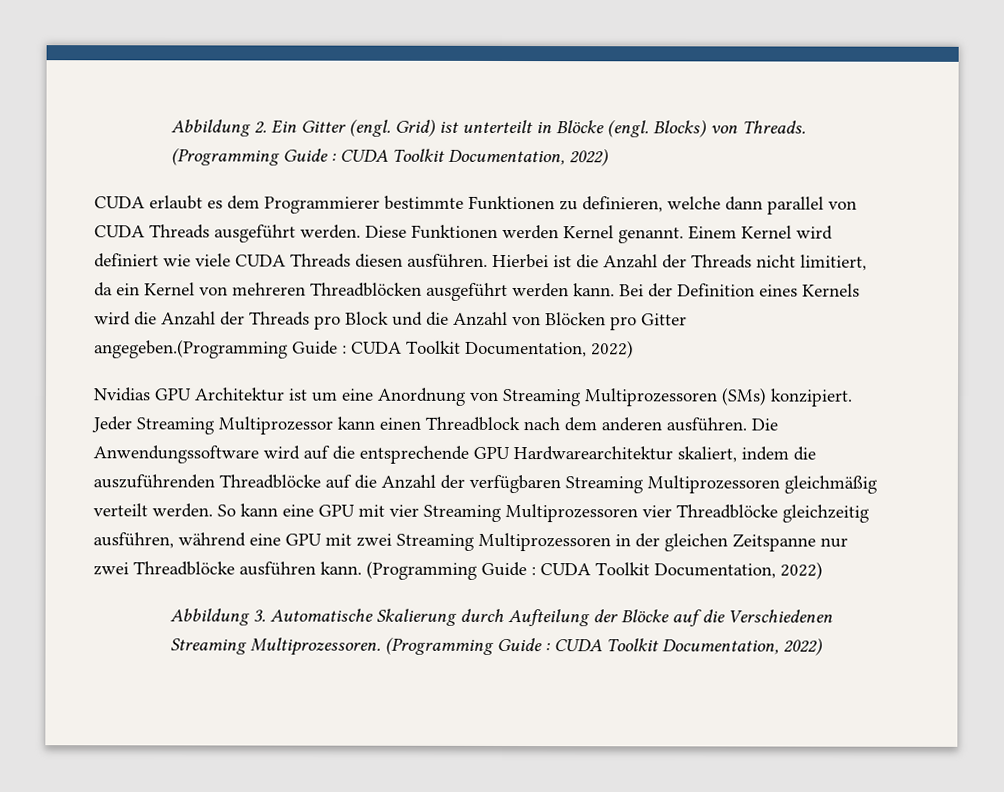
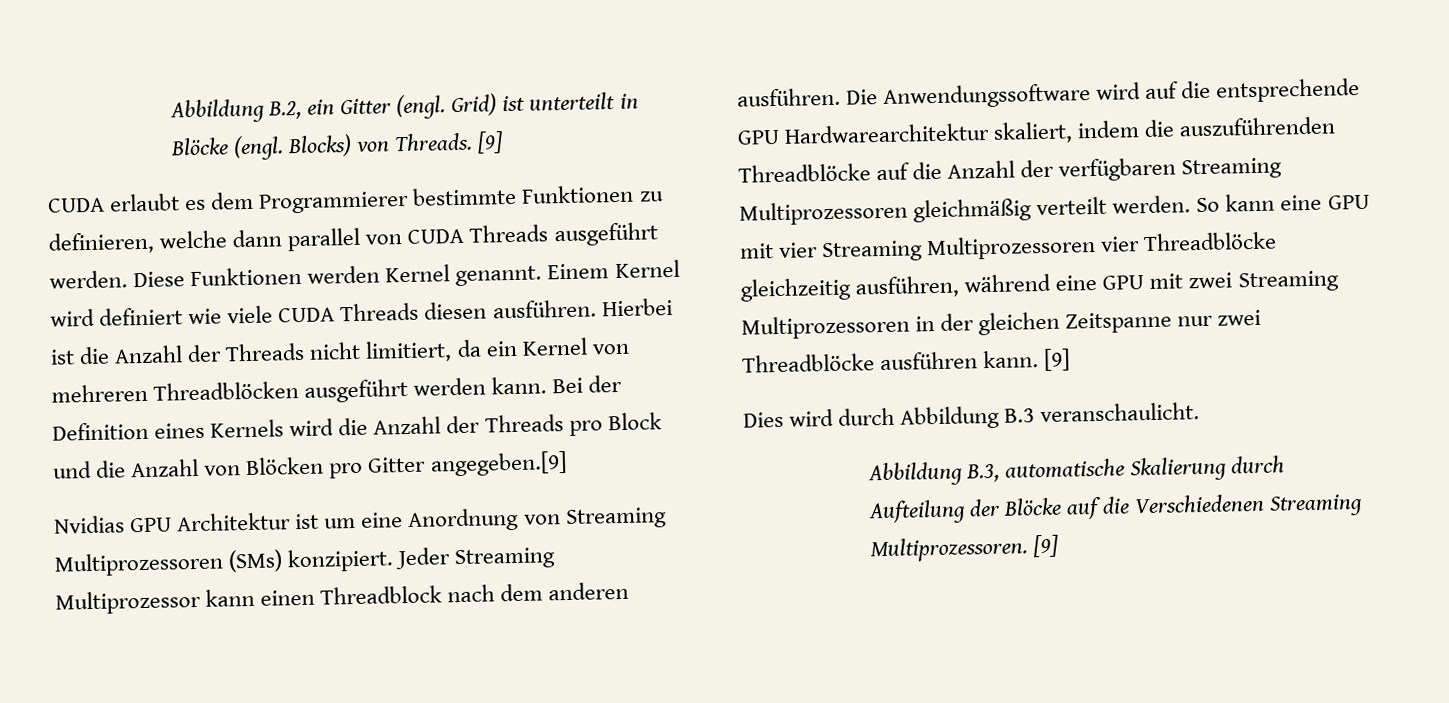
[170,119,297,137] Abbildung 2. Ein -> [169,98,336,124] Abbildung B.2, ein
[170,147,609,167] (Programming Guide : CUDA Toolkit Documentation, 2022) -> [477,131,505,154] [9]
[94,339,634,359] angegeben.(Programming Guide : CUDA Toolkit Documentation, 2022) -> [429,451,567,477] angegeben.[9]
[366,560,823,580] [169,608,373,626] (Programming Guide : CUDA Toolkit Documentation, 2022) // Abbildung 3. Automatische -> [1044,348,1071,371] [743,402,1201,430] [867,458,1126,487] [9] // Dies wird durch Abbildung B.3 veranschaulicht. // Abbildung B.3, automatische
[384,636,823,656] (Programming Guide : CUDA Toolkit Documentation, 2022) -> [1033,534,1060,558] [9]

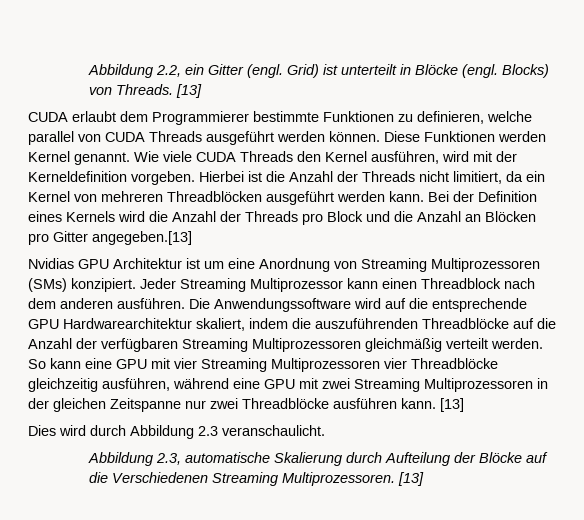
[169,98,303,124] Abbildung B.2, -> [87,64,181,78] Abbildung 2.2,
[477,131,505,154] [9] -> [175,84,202,98] [13]
[185,199,207,211] es -> (116, 116) none
[232,229,283,248] dann -> (532, 116) none
[49,270,128,289] werden. -> [277,131,380,142] werden können.
[547,259,680,280] [50,299,597,327] Einem Kernel wird definiert wie viele CUDA Threads diesen ausführen. -> [134,151,517,164] [28,171,195,185] Wie viele CUDA Threads den Kernel ausführen, wird mit der Kerneldefinition vorgeben.
[204,465,242,476] von -> [465,214,481,222] an
[429,451,567,477] angegeben.[9] -> [92,231,192,245] angegeben.[13]
[1044,348,1071,371] [9] -> [440,398,464,412] [13]
[1004,408,1036,423] B.3 -> [198,426,218,436] 2.3
[966,463,1001,483] B.3, -> [155,453,181,465] 2.3,
[1033,534,1060,558] [9] -> [397,472,424,486] [13]

